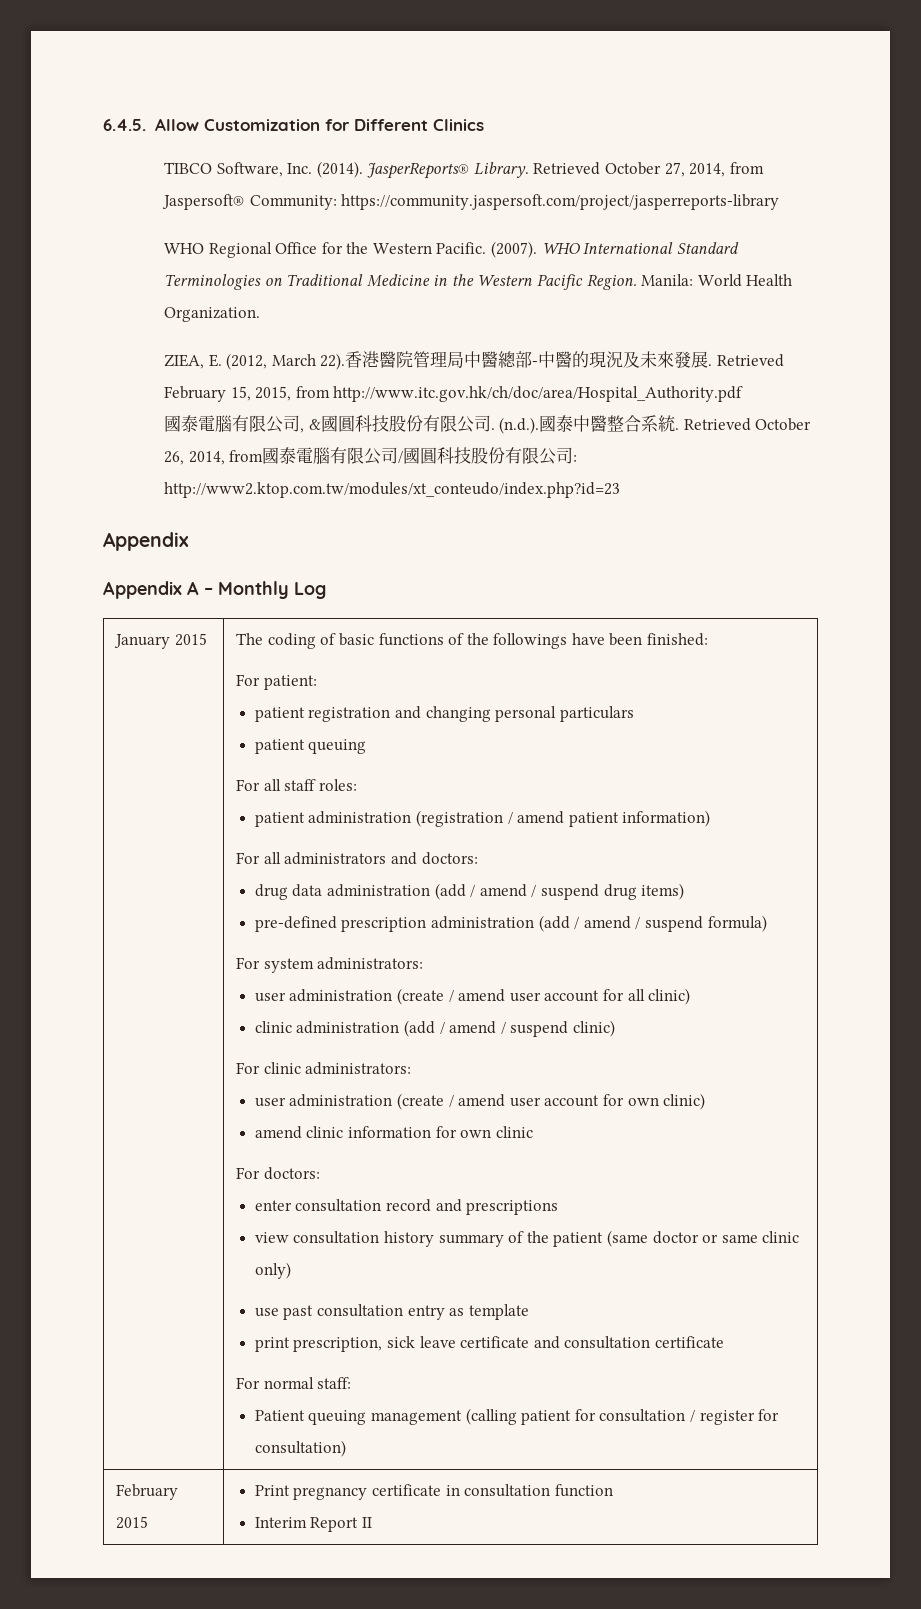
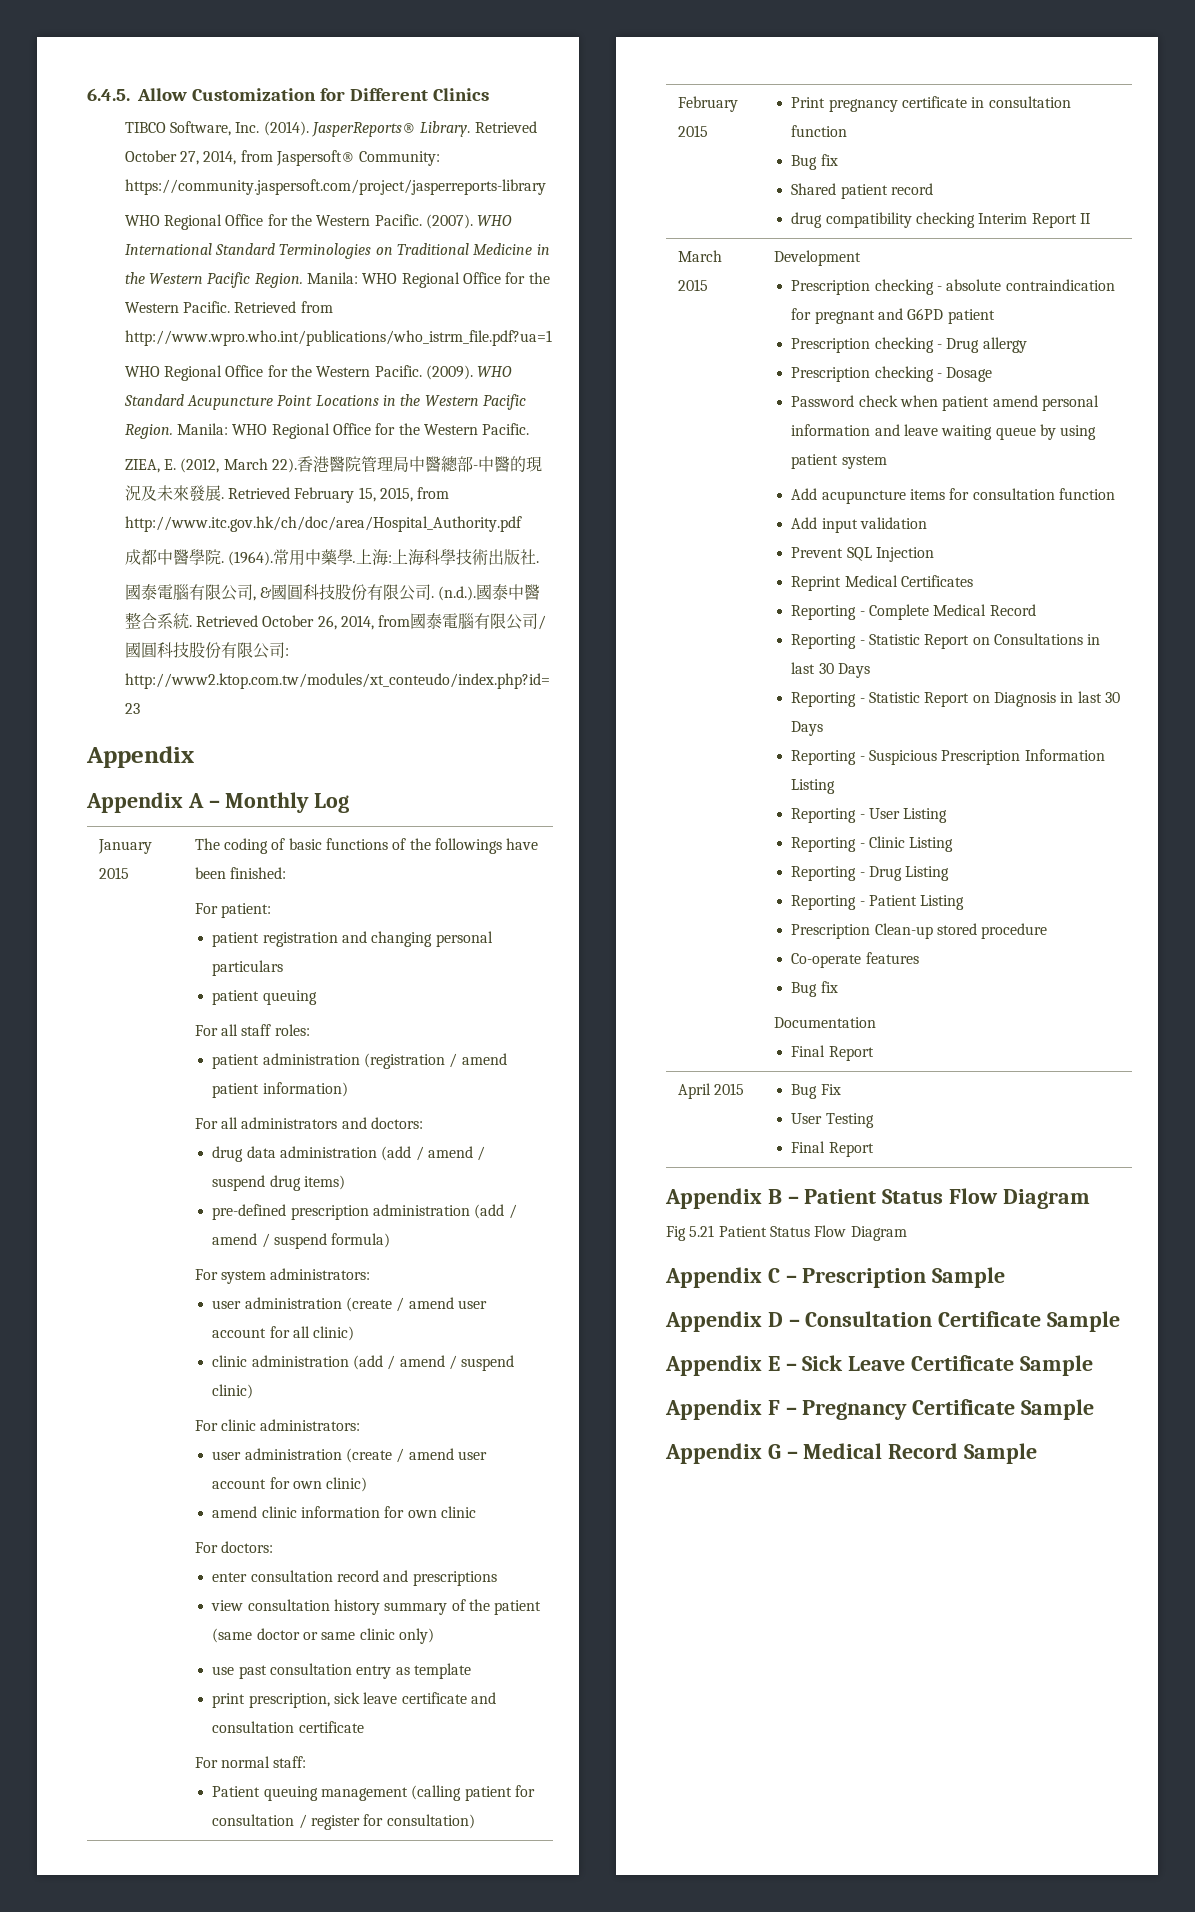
[697,274,793,287] [163,307,260,322] World Health Organization. -> [362,272,550,288] [124,301,333,313] [124,330,552,346] [124,365,513,381] [123,394,527,410] [124,423,530,439] WHO Regional Office for the Western Pacific. Retrieved from http://www.wpro.who.int/publications/who_istrm_file.pdf?ua=1 // WHO Regional Office for the Western Pacific. (2009). WHO Standard Acupuncture Point Locations in the Western Pacific Region. Manila: WHO Regional Office for the Western Pacific.
(744, 394) none -> [124,549,540,566] // 成都中醫學院. (1964).常用中藥學.上海:上海科學技術出版社.
[254,1517,373,1532] Interim Report II -> [791,154,838,170] [791,183,934,199] [791,212,1091,228] [677,250,722,262] [677,279,708,291] [773,250,861,266] [791,279,1115,295] [791,308,995,324] [791,337,1027,353] [791,366,993,382] [791,395,1099,411] [791,424,1097,440] [791,454,887,469] [791,488,1115,504] [791,517,928,533] [791,547,935,562] [791,575,974,591] [791,604,1036,620] [791,633,1101,649] [791,662,871,678] [791,691,1120,707] [791,721,824,736] [791,749,1105,765] [791,779,836,794] [791,808,948,823] [791,836,954,852] [791,866,950,881] [791,895,965,910] [791,923,1048,939] [791,952,919,968] [791,981,838,997] [773,1017,876,1028] [791,1045,874,1061] [677,1083,745,1099] [791,1084,841,1099] [791,1113,874,1128] [791,1141,874,1157] [665,1188,1090,1209] [666,1225,907,1241] [665,1267,1006,1288] [665,1311,1121,1332] [665,1355,1093,1376] [665,1399,1095,1420] [665,1443,1038,1464] Bug fix // Shared patient record // drug compatibility checking Interim Report II // March 2015 | Development // Prescription checking - absolute contraindication for pregnant and G6PD patient // Prescription checking - Drug allergy // Prescription checking - Dosage // Password check when patient amend personal information and leave waiting queue by using patient system // Add acupuncture items for consultation function // Add input validation // Prevent SQL Injection // Reprint Medical Certificates // Reporting - Complete Medical Record // Reporting - Statistic Report on Consultations in last 30 Days // Reporting - Statistic Report on Diagnosis in last 30 Days // Reporting - Suspicious Prescription Information Listing // Reporting - User Listing // Reporting - Clinic Listing // Reporting - Drug Listing // Reporting - Patient Listing // Prescription Clean-up stored procedure // Co-operate features // Bug fix // Documentation // Final Report // April 2015 | Bug Fix // User Testing // Final Report // Appendix B – Patient Status Flow Diagram // Fig 5.21 Patient Status Flow Diagram // Appendix C – Prescription Sample // Appendix D – Consultation Certificate Sample // Appendix E – Sick Leave Certificate Sample // Appendix F – Pregnancy Certificate Sample // Appendix G – Medical Record Sample

